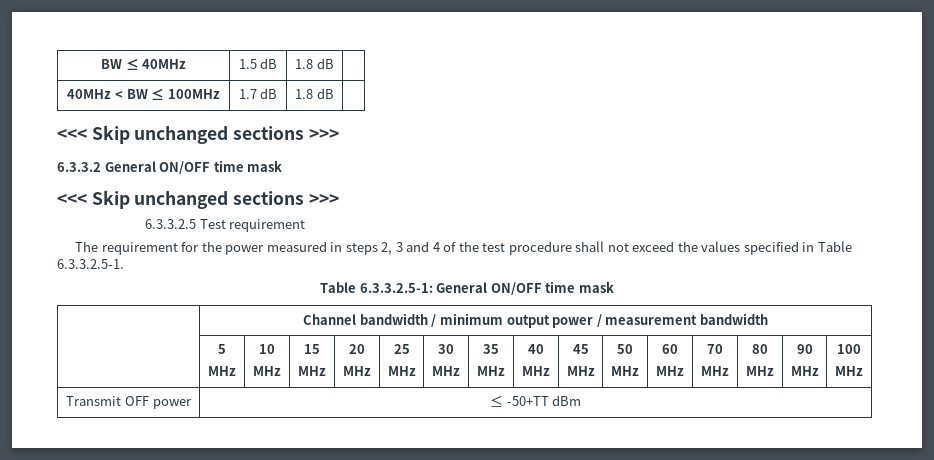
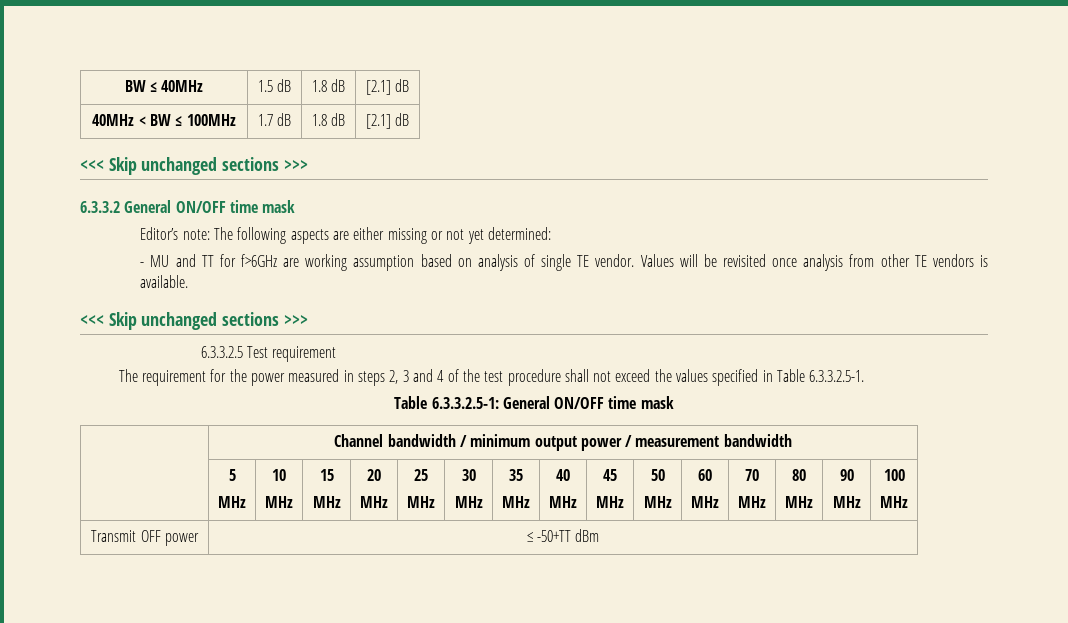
(334, 63) none -> [365,79,410,95] [2.1] dB
(334, 93) none -> [365,113,410,129] [2.1] dB
(283, 166) none -> [140,227,551,244] [140,254,988,271] [140,275,189,288] // Editor’s note: The following aspects are either missing or not yet determined: // - MU and TT for f>6GHz are working assumption based on analysis of single TE vendor. Values will be revisited once analysis from other TE vendors is available.

